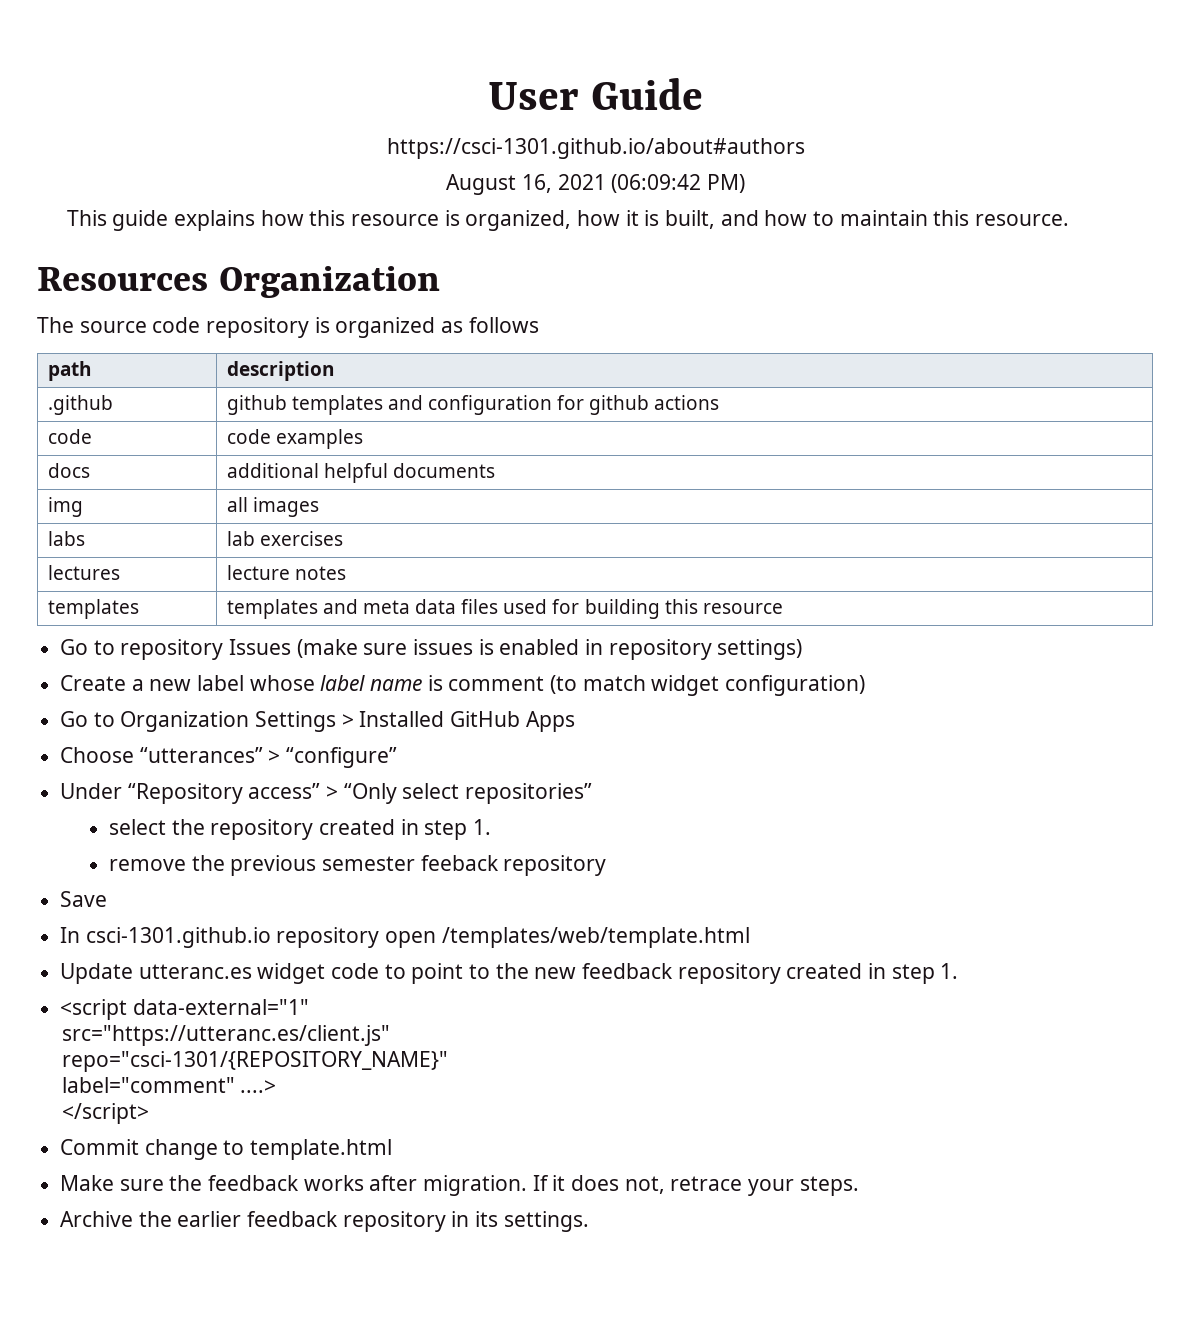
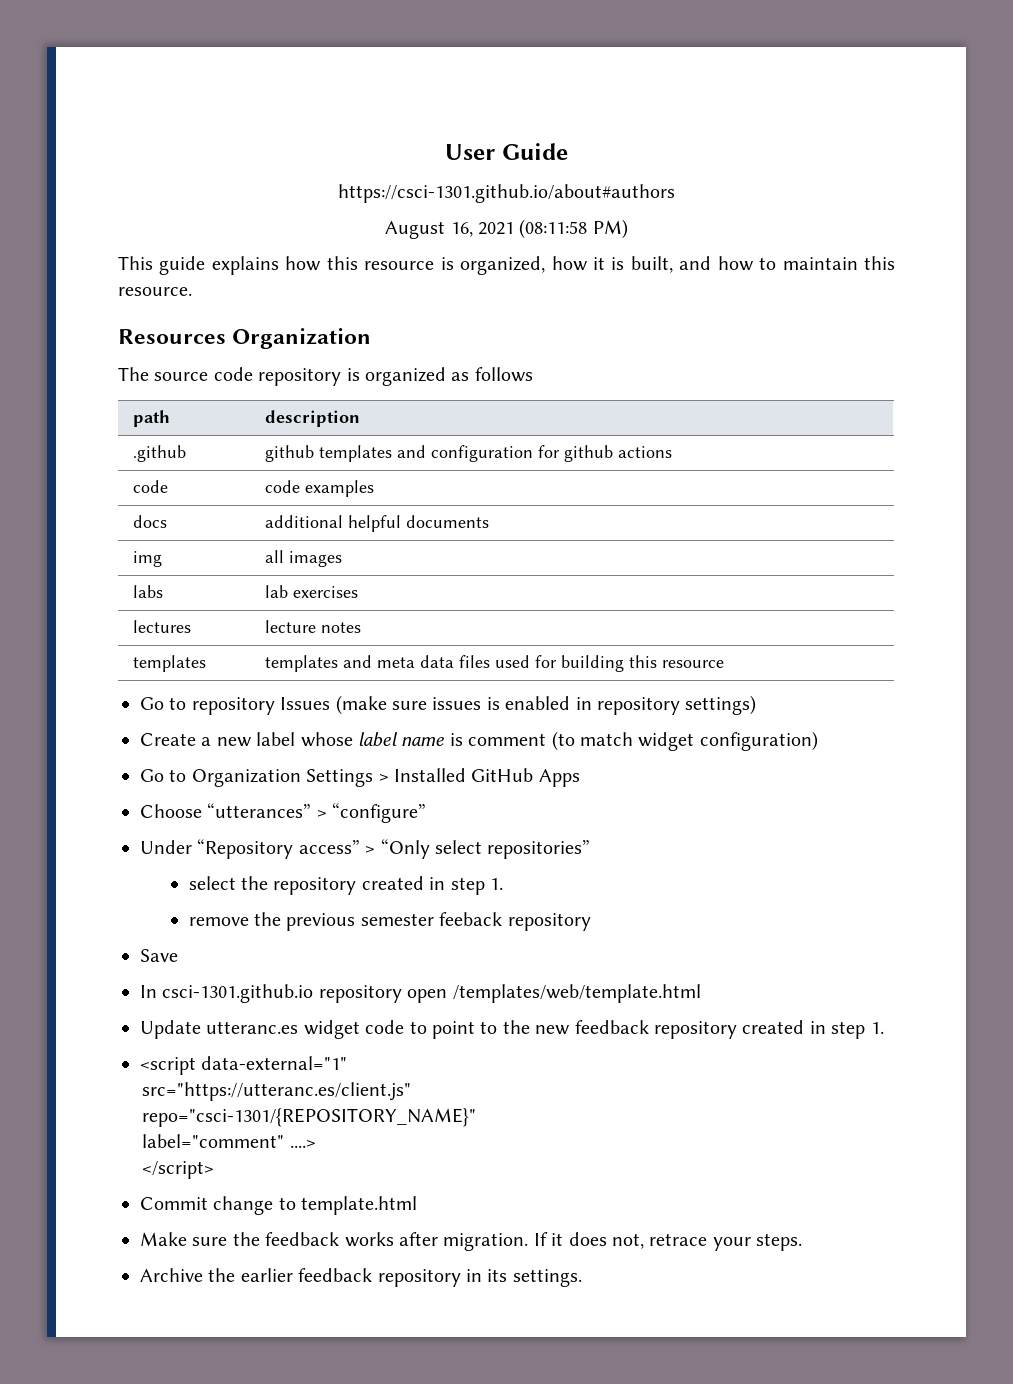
[611,174,702,193] (06:09:42 -> [519,219,588,239] (08:11:58

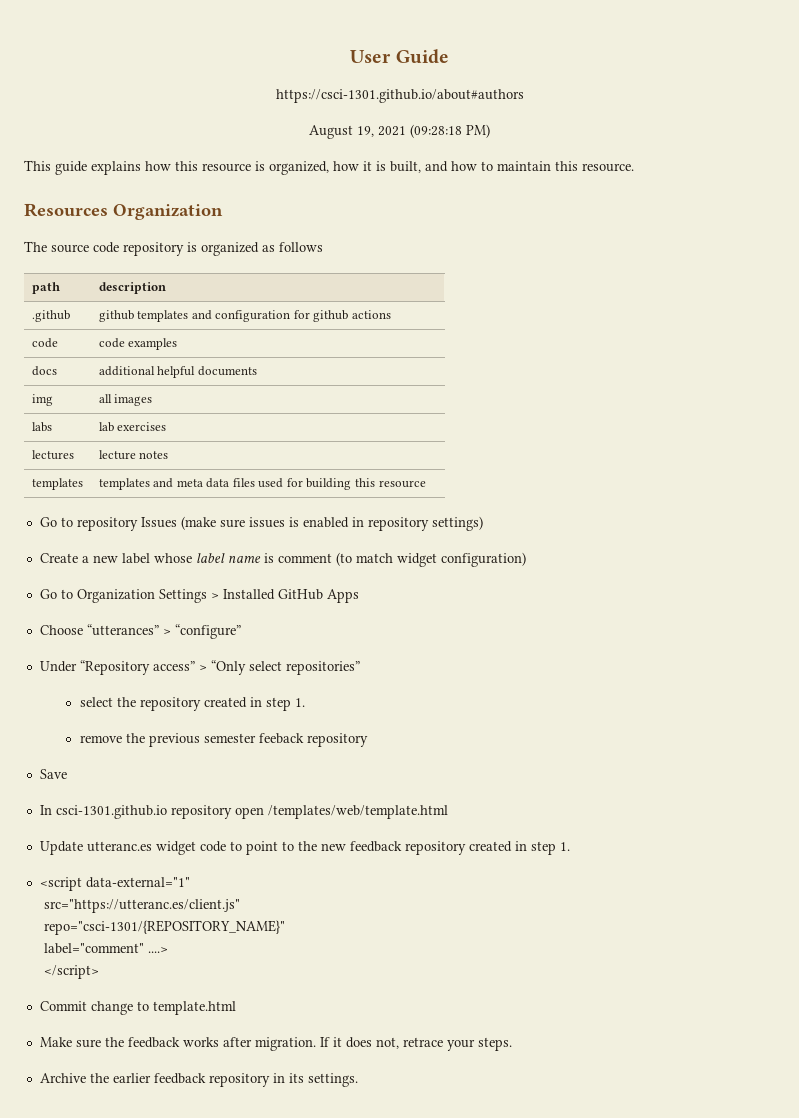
[450,219,588,239] 16, 2021 (08:11:58 -> [357,124,462,138] 19, 2021 (09:28:18

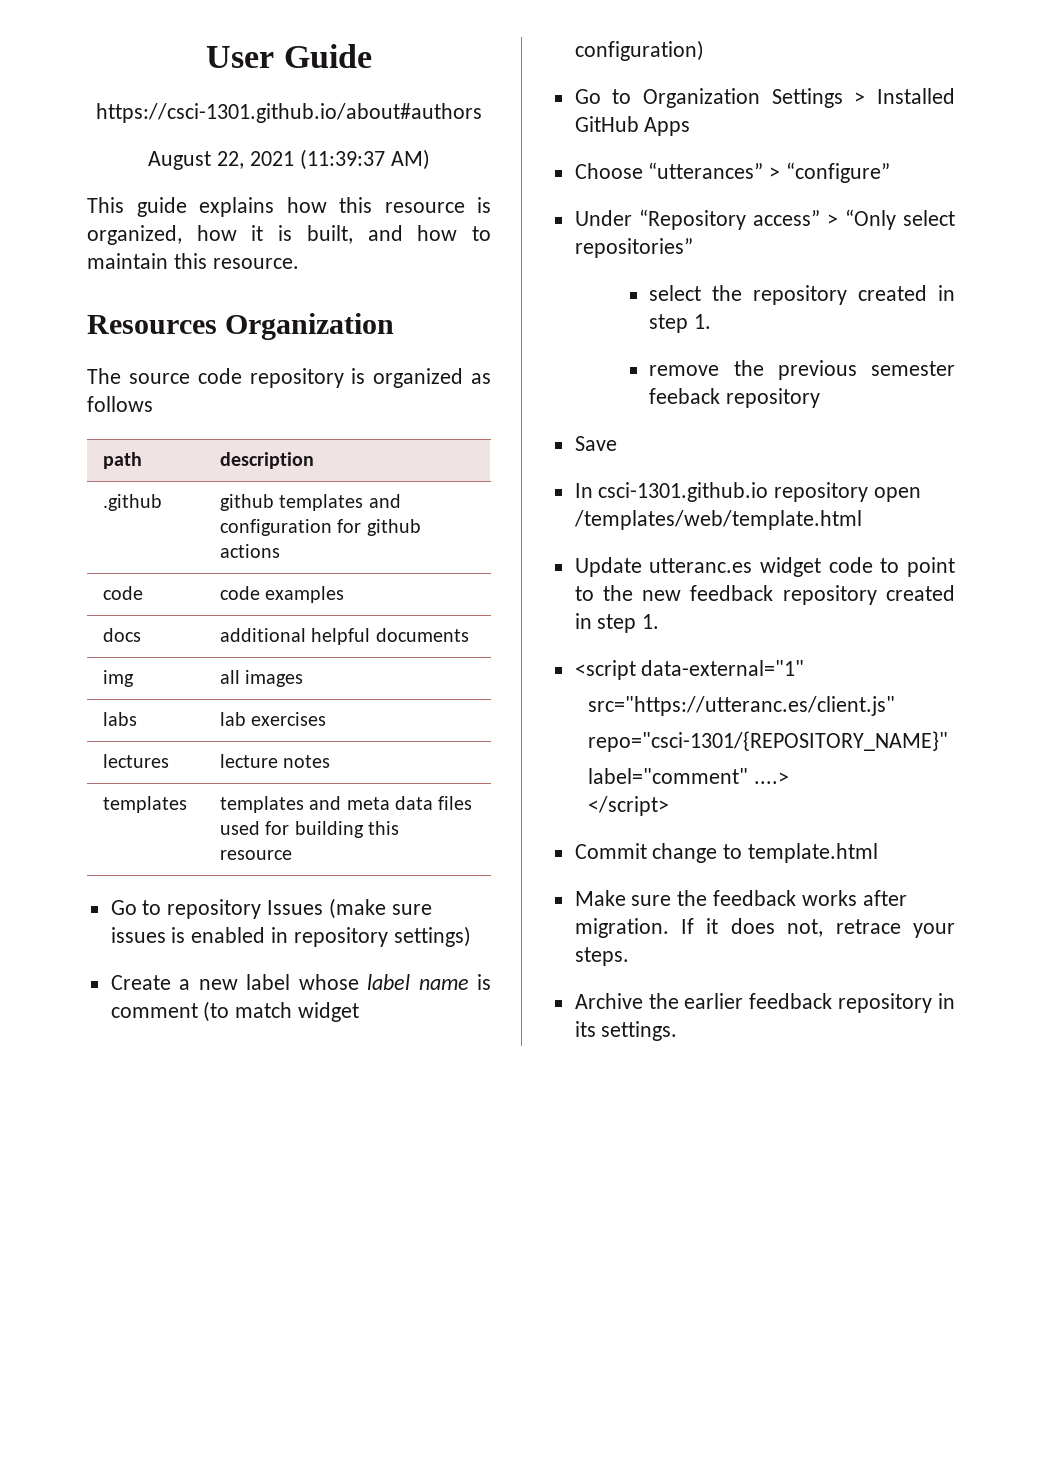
[357,124,490,138] 19, 2021 (09:28:18 PM) -> [217,149,430,170] 22, 2021 (11:39:37 AM)

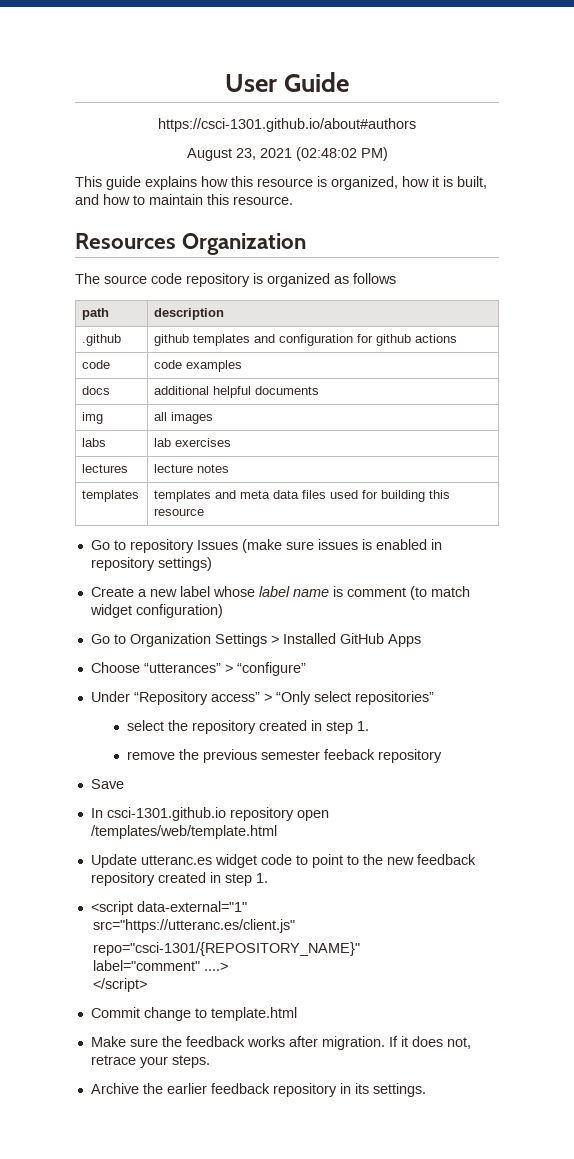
[217,149,430,170] 22, 2021 (11:39:37 AM) -> [235,147,388,161] 23, 2021 (02:48:02 PM)

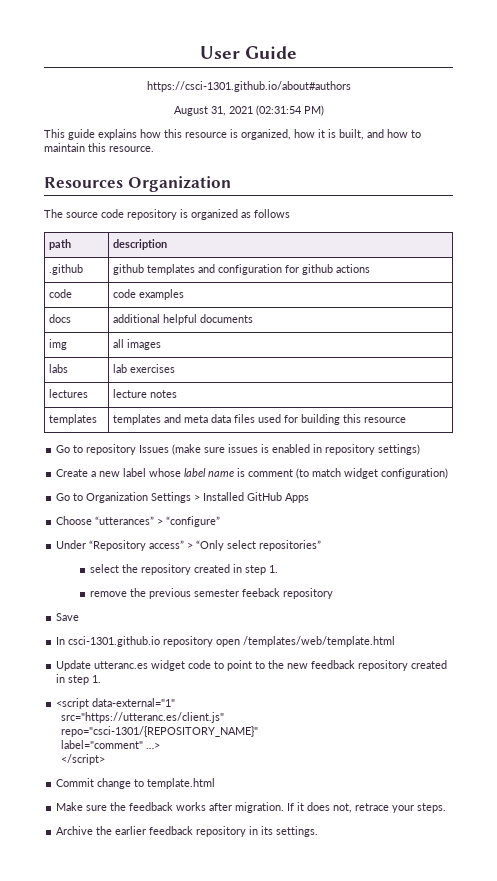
[235,147,357,161] 23, 2021 (02:48:02 -> [210,105,302,116] 31, 2021 (02:31:54
[204,962,229,971] ....> -> [145,742,160,749] …>

